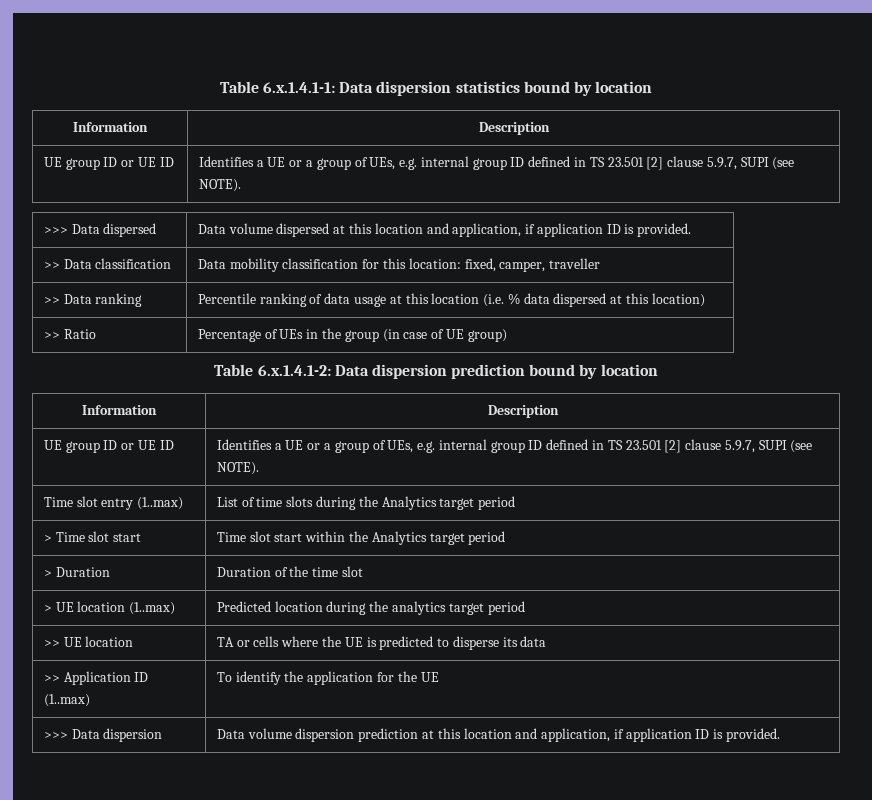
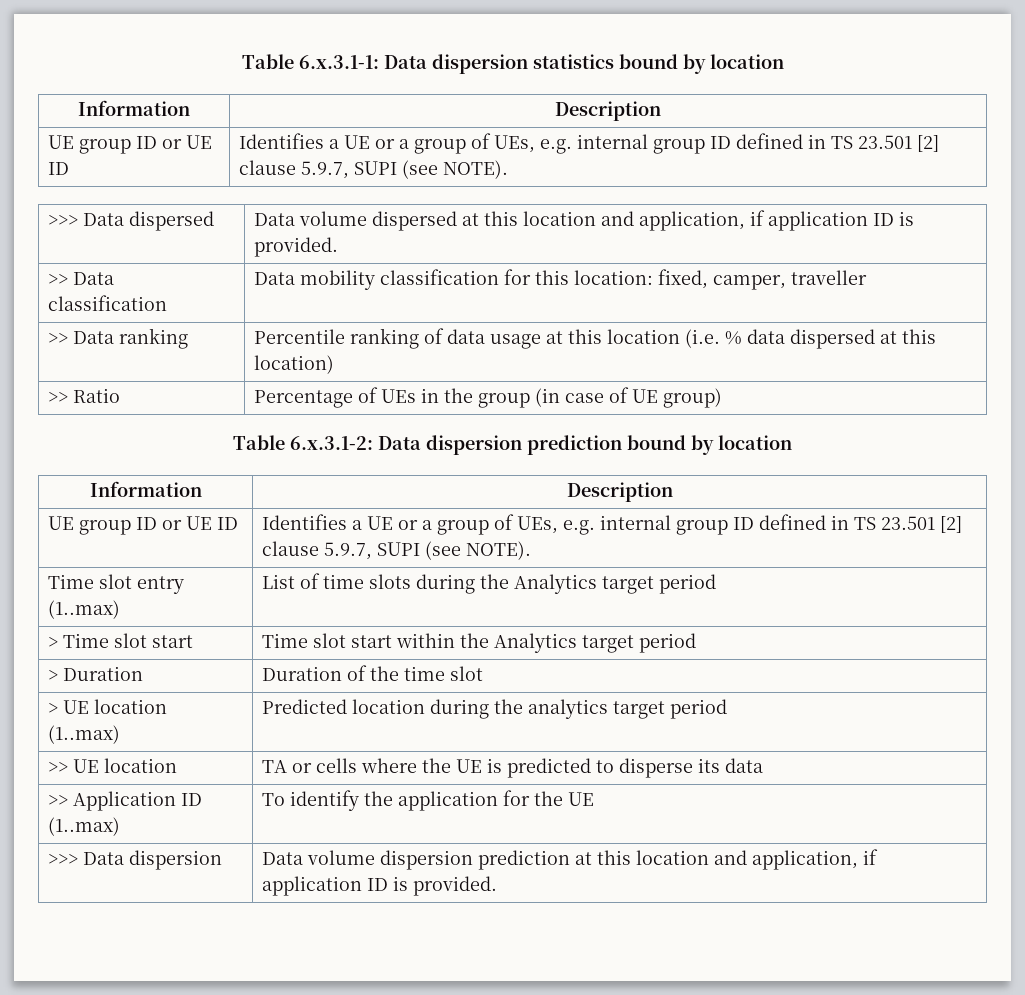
[219,81,336,93] Table 6.x.1.4.1-1: -> [241,54,379,69] Table 6.x.3.1-1:
[257,365,331,376] 6.x.1.4.1-2: -> [290,436,373,450] 6.x.3.1-2:

